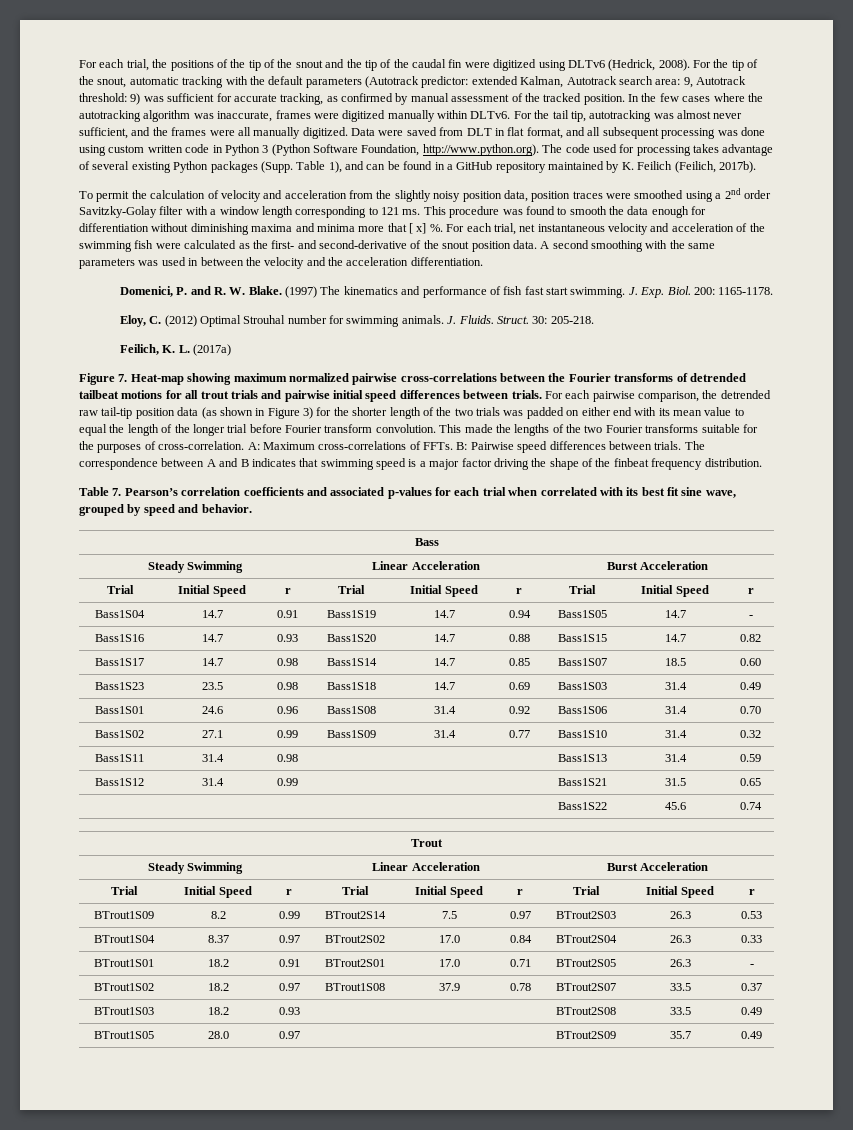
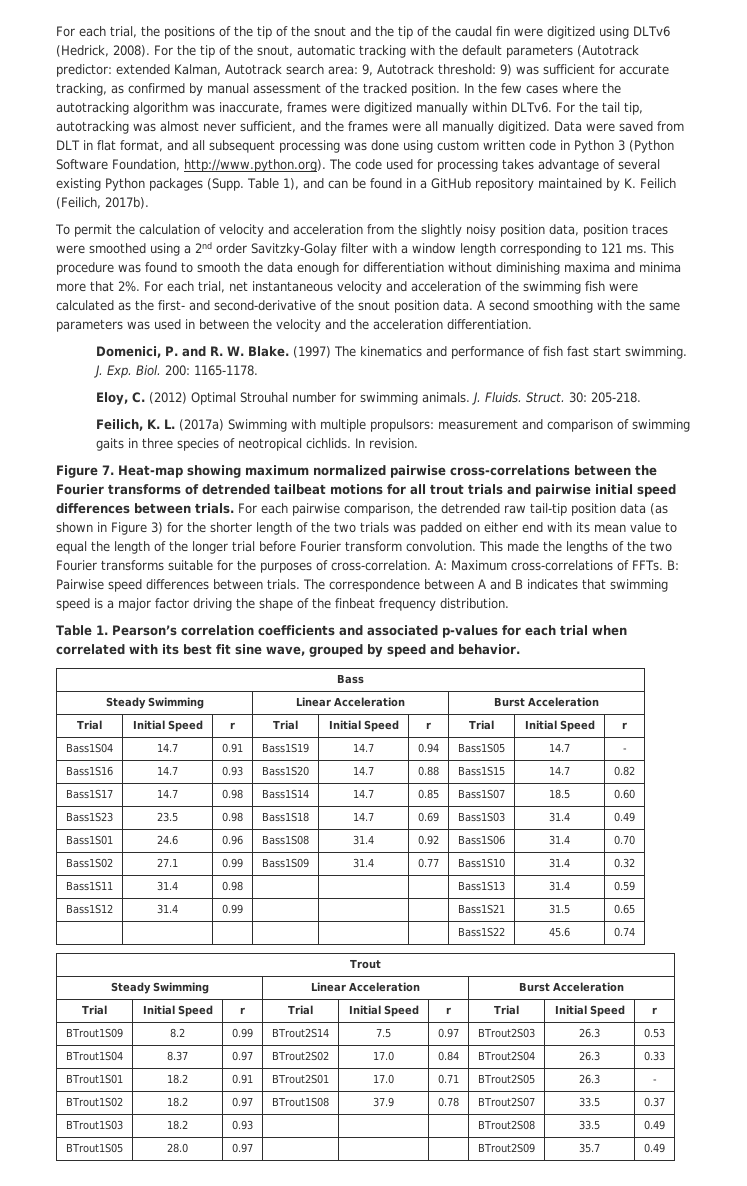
[409,223,443,234] [ x] %. -> [118,281,140,292] 2%.
(231, 350) none -> [228,419,691,432] [96,438,419,451] Swimming with multiple propulsors: measurement and comparison of swimming gaits in three species of neotropical cichlids. In revision.
[112,488,122,496] 7. -> [95,625,108,635] 1.

